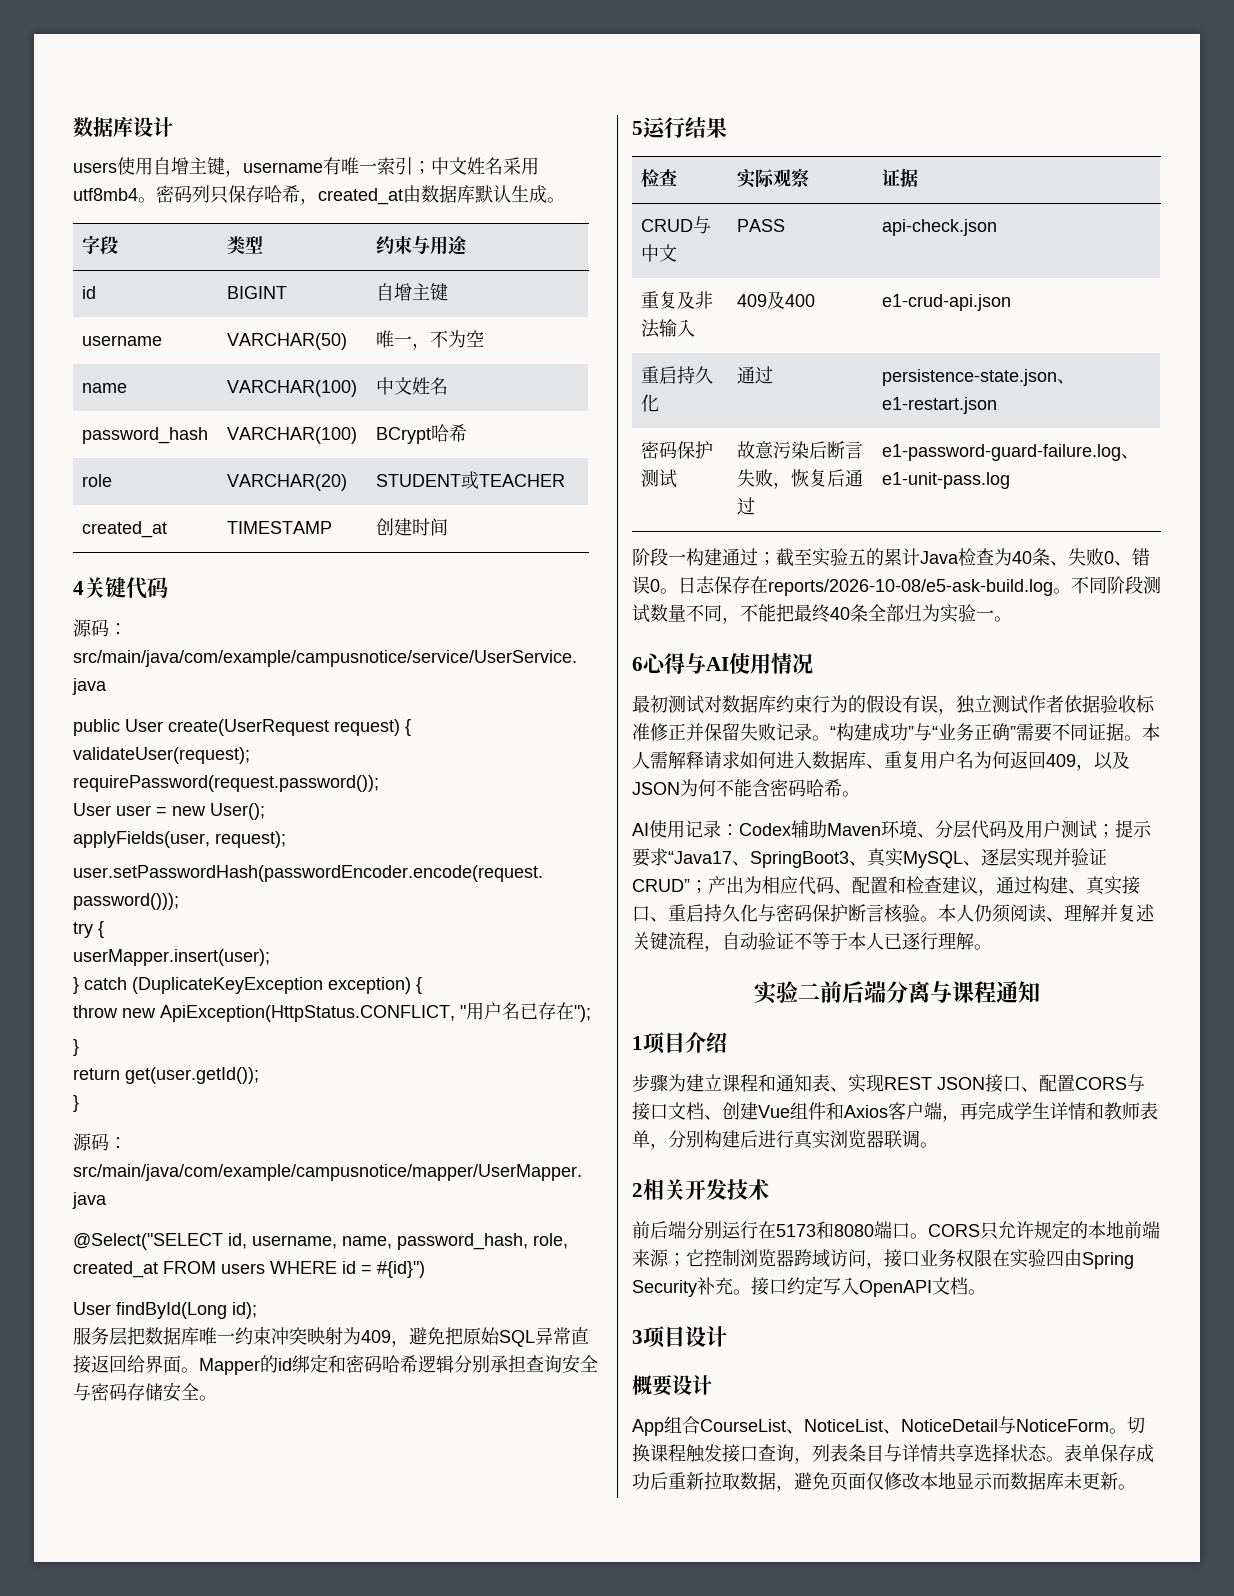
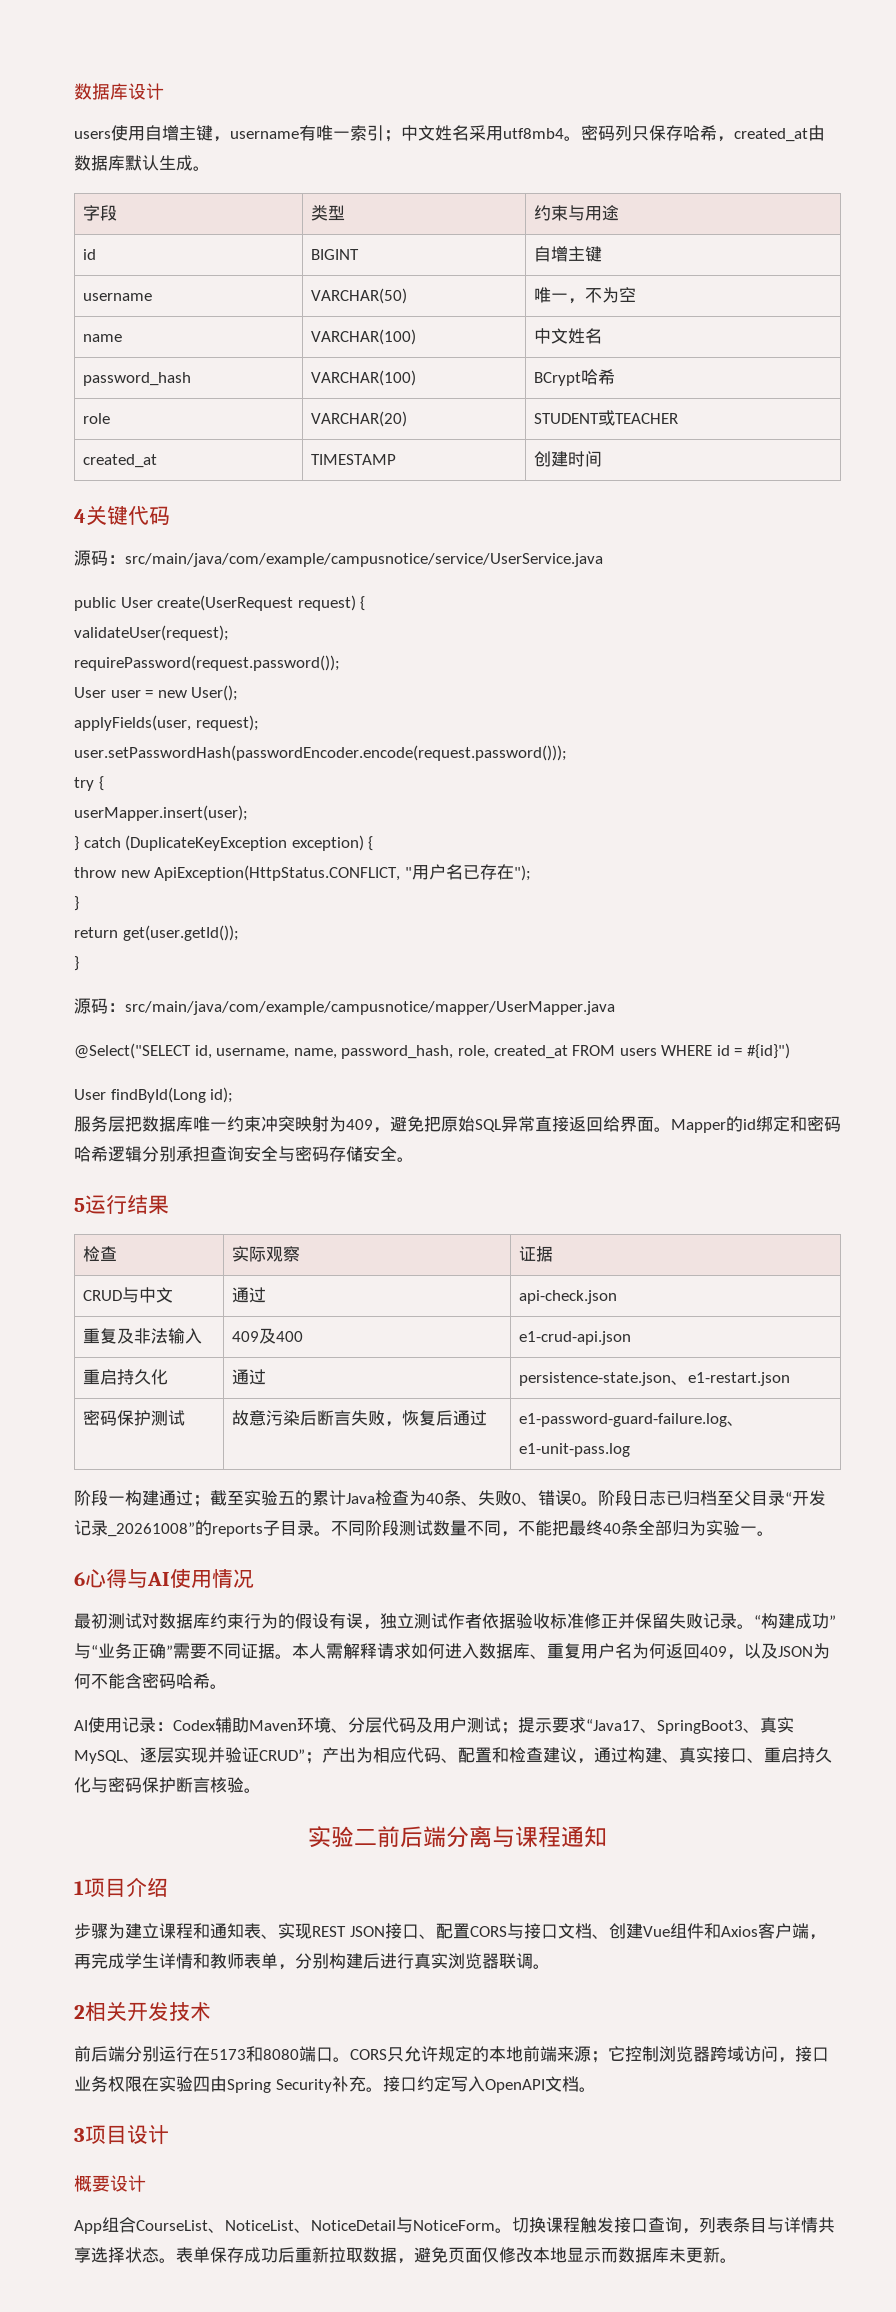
[737,219,786,232] PASS -> [232,1287,267,1303] 通过
[678,576,1053,596] 日志保存在reports/2026-10-08/e5-ask-build.log -> [598,1490,826,1506] [74,1520,314,1537] 阶段日志已归档至父目录“开发记录_20261008”的reports子目录
[938,904,1155,923] [632,932,992,952] 本人仍须阅读、理解并复述关键流程，自动验证不等于本人已逐行理解。 -> (261, 1790) none

